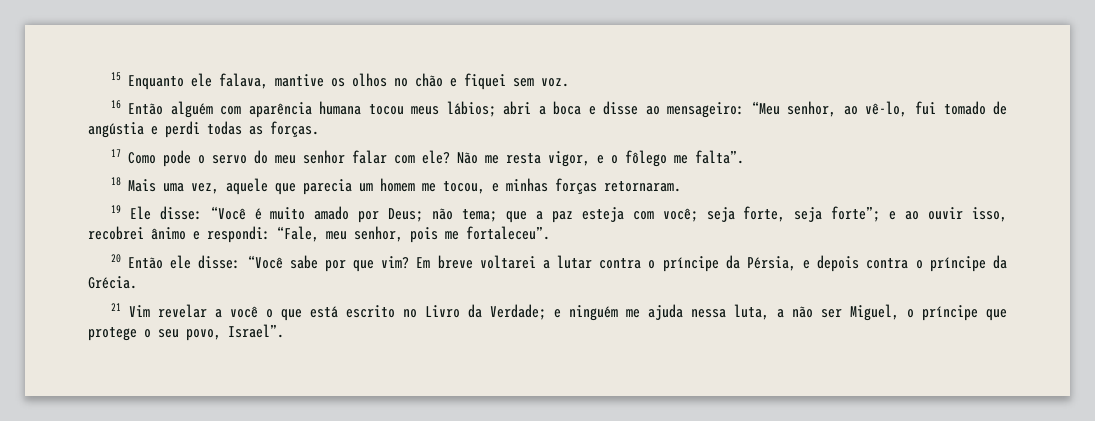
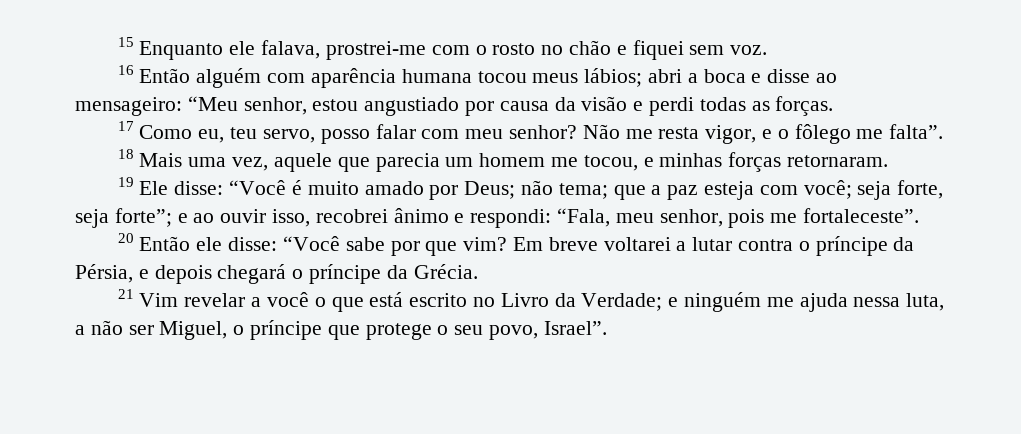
[274,73,387,87] mantive os olhos -> [325,41,536,60] prostrei-me com o rosto
[843,101,1008,117] [88,122,144,138] ao vê-lo, fui tomado de angústia -> [312,96,628,116] estou angustiado por causa da visão
[162,150,450,167] pode o servo do meu senhor falar com ele? -> [198,124,577,144] eu, teu servo, posso falar com meu senhor?
[277,226,319,242] “Fale, -> [557,208,611,227] “Fala,
[466,226,550,240] fortaleceu”. -> [803,208,920,223] fortaleceste”.
[866,258,909,269] contra -> [217,264,287,284] chegará

